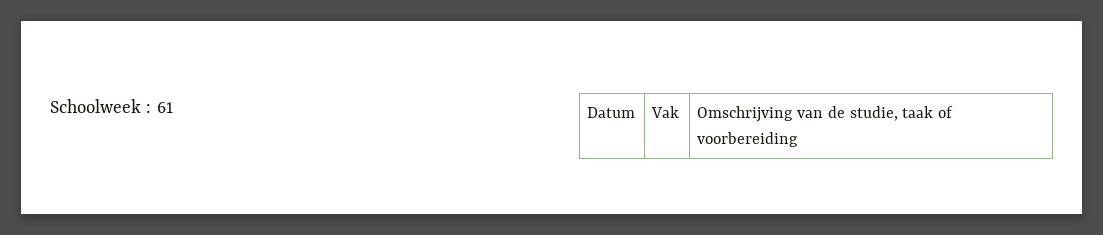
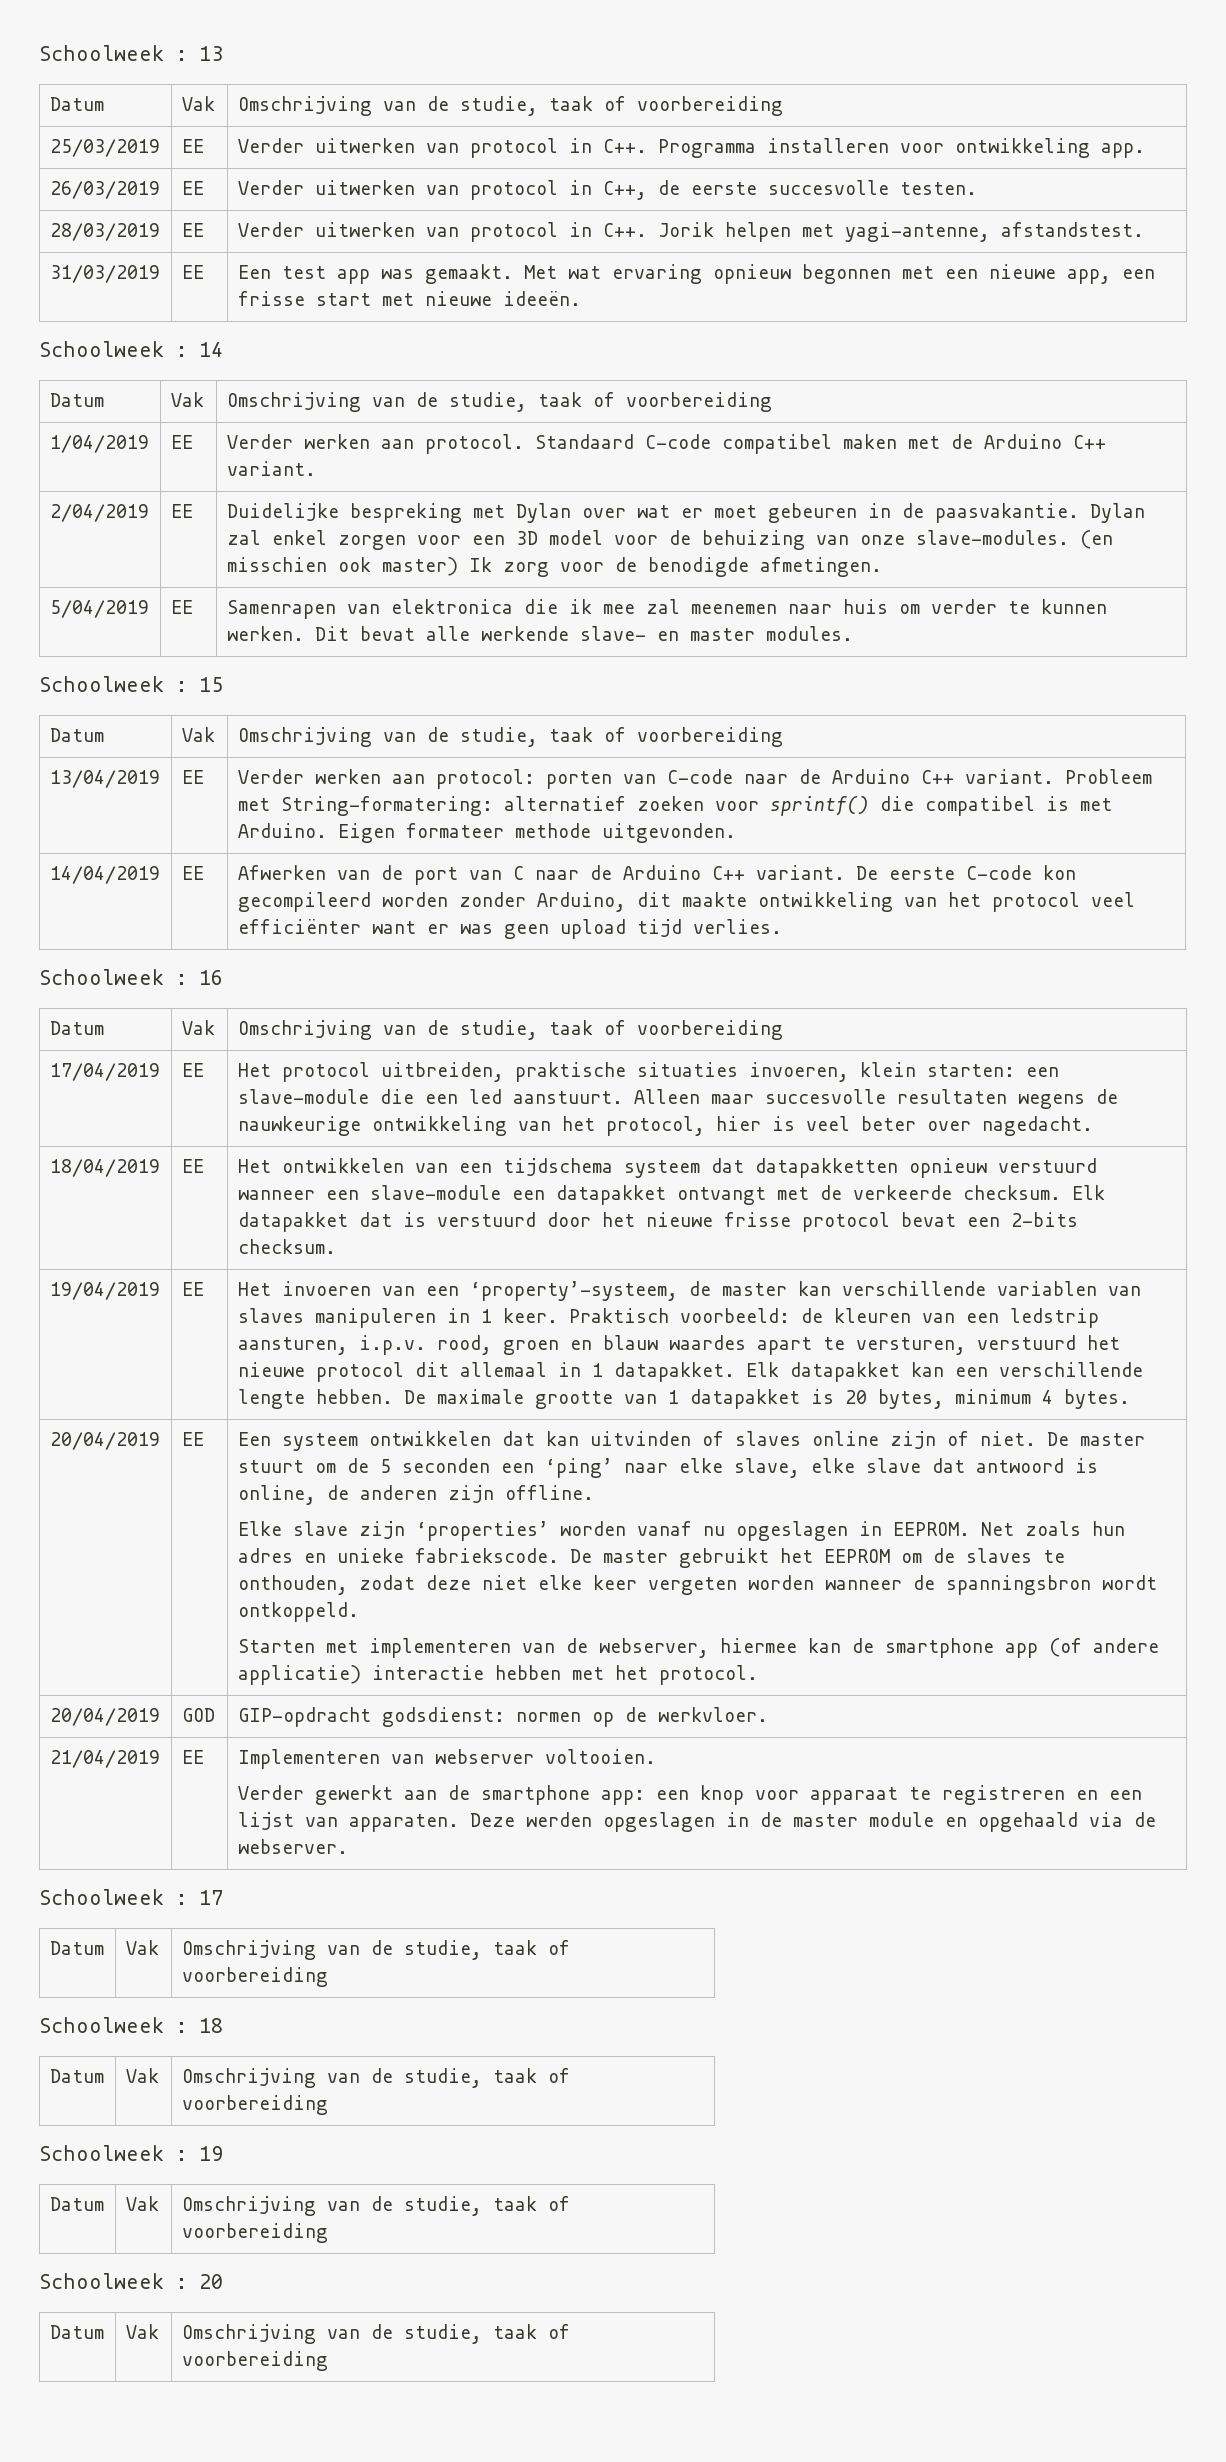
[50,99,173,113] [587,107,636,118] [651,106,680,118] [697,106,953,122] [697,132,799,147] Schoolweek : 61 // Datum | Vak | Omschrijving van de studie, taak of voorbereiding -> [39,45,223,61] [49,97,104,111] [181,96,215,111] [237,96,783,116] [49,139,160,157] [181,139,204,153] [237,138,1145,158] [49,181,160,199] [181,181,204,195] [237,180,977,200] [49,223,160,241] [181,223,204,237] [237,222,1144,242] [49,265,160,283] [181,265,204,279] [237,264,1155,284] [237,291,581,306] [39,341,223,357] [49,393,104,407] [170,392,204,407] [226,392,772,412] [49,435,149,453] [170,435,193,449] [226,434,1106,454] [226,461,316,476] [49,504,149,522] [170,504,193,518] [226,503,1145,523] [226,530,1113,550] [226,557,882,577] [49,600,149,618] [170,600,193,614] [226,599,1107,619] [226,626,853,641] [39,676,223,692] [49,728,104,742] [181,727,215,742] [237,727,783,747] [49,770,160,788] [181,770,204,784] [237,769,1152,789] [237,796,1112,816] [237,823,736,843] [49,866,160,884] [181,866,204,880] [237,865,1076,885] [237,892,1135,912] [237,919,782,939] [39,969,223,985] [49,1021,104,1035] [181,1020,215,1035] [237,1020,783,1040] [49,1063,160,1081] [181,1063,204,1077] [237,1062,1059,1082] [237,1089,1118,1109] [237,1116,1093,1136] [49,1159,160,1177] [181,1159,204,1173] [237,1158,1097,1178] [237,1185,1105,1205] [237,1212,1078,1232] [237,1239,336,1254] [49,1282,160,1300] [181,1282,204,1296] [237,1281,1141,1301] [237,1308,1099,1328] [237,1335,1120,1355] [237,1362,1143,1382] [237,1389,1130,1409] [49,1432,160,1450] [181,1432,204,1446] [237,1431,1145,1451] [237,1458,1098,1478] [237,1485,594,1505] [237,1521,1125,1541] [237,1548,1065,1568] [237,1575,1157,1595] [237,1602,359,1622] [237,1638,1159,1658] [237,1665,758,1685] [49,1708,160,1726] [181,1708,215,1722] [237,1707,768,1727] [49,1750,160,1768] [181,1750,204,1764] [237,1749,656,1769] [237,1785,1142,1805] [237,1812,1156,1832] [237,1839,348,1854] [39,1889,223,1905] [49,1941,104,1955] [125,1940,159,1955] [181,1940,570,1960] [181,1967,328,1987] [39,2017,223,2033] [49,2069,104,2083] [125,2068,159,2083] [181,2068,570,2088] [181,2095,328,2115] [39,2145,223,2161] [49,2197,104,2211] [125,2196,159,2211] [181,2196,570,2216] [181,2223,328,2243] [39,2273,223,2289] [49,2325,104,2339] [125,2324,159,2339] [181,2324,570,2344] [181,2351,328,2371] Schoolweek : 13 // Datum | Vak | Omschrijving van de studie, taak of voorbereiding // 25/03/2019 | EE | Verder uitwerken van protocol in C++. Programma installeren voor ontwikkeling app. // 26/03/2019 | EE | Verder uitwerken van protocol in C++, de eerste succesvolle testen. // 28/03/2019 | EE | Verder uitwerken van protocol in C++. Jorik helpen met yagi-antenne, afstandstest. // 31/03/2019 | EE | Een test app was gemaakt. Met wat ervaring opnieuw begonnen met een nieuwe app, een frisse start met nieuwe ideeën. // Schoolweek : 14 // Datum | Vak | Omschrijving van de studie, taak of voorbereiding // 1/04/2019 | EE | Verder werken aan protocol. Standaard C-code compatibel maken met de Arduino C++ variant. // 2/04/2019 | EE | Duidelijke bespreking met Dylan over wat er moet gebeuren in de paasvakantie. Dylan zal enkel zorgen voor een 3D model voor de behuizing van onze slave-modules. (en misschien ook master) Ik zorg voor de benodigde afmetingen. // 5/04/2019 | EE | Samenrapen van elektronica die ik mee zal meenemen naar huis om verder te kunnen werken. Dit bevat alle werkende slave- en master modules. // Schoolweek : 15 // Datum | Vak | Omschrijving van de studie, taak of voorbereiding // 13/04/2019 | EE | Verder werken aan protocol: porten van C-code naar de Arduino C++ variant. Probleem met String-formatering: alternatief zoeken voor sprintf() die compatibel is met Arduino. Eigen formateer methode uitgevonden. // 14/04/2019 | EE | Afwerken van de port van C naar de Arduino C++ variant. De eerste C-code kon gecompileerd worden zonder Arduino, dit maakte ontwikkeling van het protocol veel efficiënter want er was geen upload tijd verlies. // Schoolweek : 16 // Datum | Vak | Omschrijving van de studie, taak of voorbereiding // 17/04/2019 | EE | Het protocol uitbreiden, praktische situaties invoeren, klein starten: een slave-module die een led aanstuurt. Alleen maar succesvolle resultaten wegens de nauwkeurige ontwikkeling van het protocol, hier is veel beter over nagedacht. // 18/04/2019 | EE | Het ontwikkelen van een tijdschema systeem dat datapakketten opnieuw verstuurd wanneer een slave-module een datapakket ontvangt met de verkeerde checksum. Elk datapakket dat is verstuurd door het nieuwe frisse protocol bevat een 2-bits checksum. // 19/04/2019 | EE | Het invoeren van een ‘property’-systeem, de master kan verschillende variablen van slaves manipuleren in 1 keer. Praktisch voorbeeld: de kleuren van een ledstrip aansturen, i.p.v. rood, groen en blauw waardes apart te versturen, verstuurd het nieuwe protocol dit allemaal in 1 datapakket. Elk datapakket kan een verschillende lengte hebben. De maximale grootte van 1 datapakket is 20 bytes, minimum 4 bytes. // 20/04/2019 | EE | Een systeem ontwikkelen dat kan uitvinden of slaves online zijn of niet. De master stuurt om de 5 seconden een ‘ping’ naar elke slave, elke slave dat antwoord is online, de anderen zijn offline. // Elke slave zijn ‘properties’ worden vanaf nu opgeslagen in EEPROM. Net zoals hun adres en unieke fabriekscode. De master gebruikt het EEPROM om de slaves te onthouden, zodat deze niet elke keer vergeten worden wanneer de spanningsbron wordt ontkoppeld. // Starten met implementeren van de webserver, hiermee kan de smartphone app (of andere applicatie) interactie hebben met het protocol. // 20/04/2019 | GOD | GIP-opdracht godsdienst: normen op de werkvloer. // 21/04/2019 | EE | Implementeren van webserver voltooien. // Verder gewerkt aan de smartphone app: een knop voor apparaat te registreren en een lijst van apparaten. Deze werden opgeslagen in de master module en opgehaald via de webserver. // Schoolweek : 17 // Datum | Vak | Omschrijving van de studie, taak of voorbereiding // Schoolweek : 18 // Datum | Vak | Omschrijving van de studie, taak of voorbereiding // Schoolweek : 19 // Datum | Vak | Omschrijving van de studie, taak of voorbereiding // Schoolweek : 20 // Datum | Vak | Omschrijving van de studie, taak of voorbereiding

